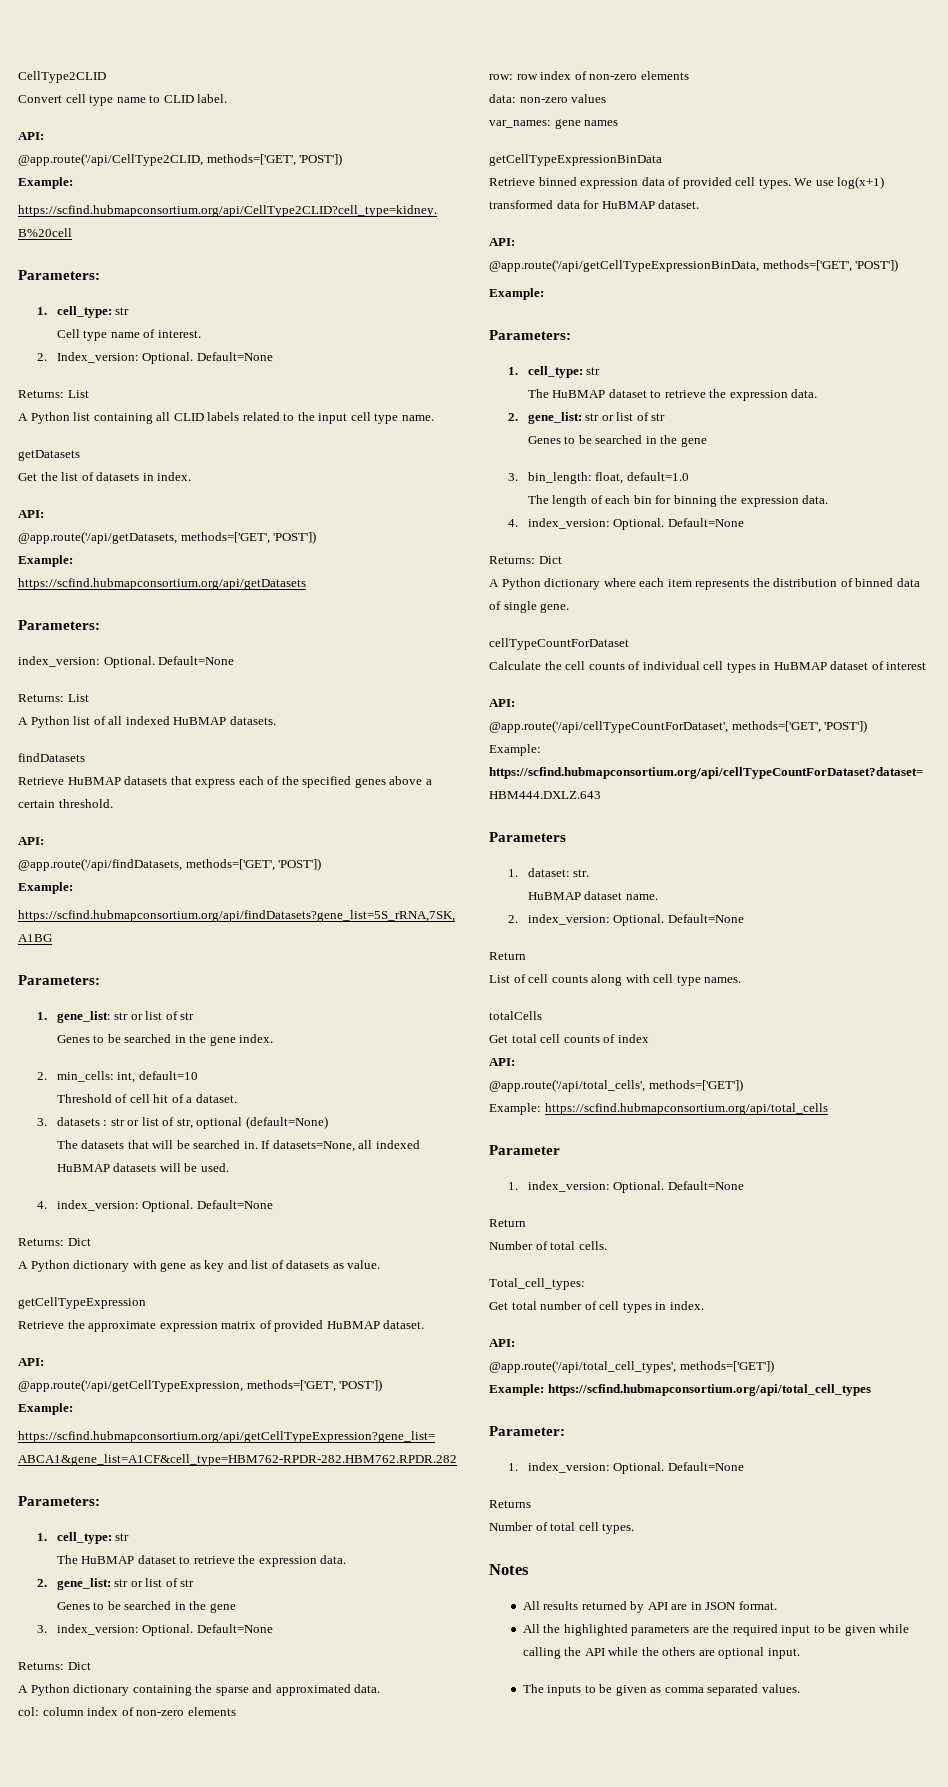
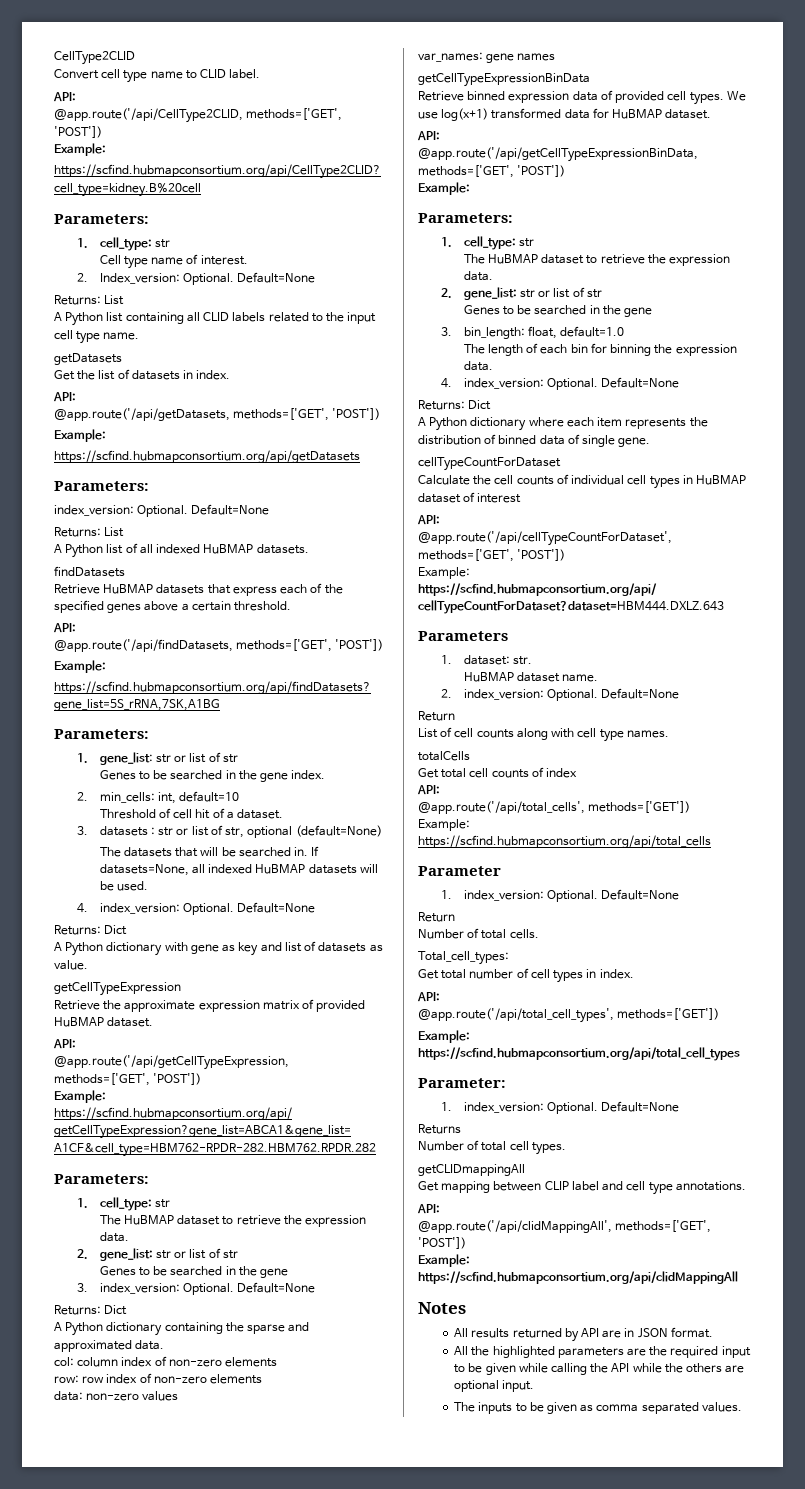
(635, 1528) none -> [418,1164,525,1176] [418,1181,746,1195] [417,1204,440,1214] [418,1220,712,1233] [418,1237,466,1249] [418,1254,470,1267] [418,1271,738,1284] // getCLIDmappingAll // Get mapping between CLIP label and cell type annotations. // API: // @app.route('/api/clidMappingAll', methods=['GET', 'POST']) // Example: https://scfind.hubmapconsortium.org/api/clidMappingAll

